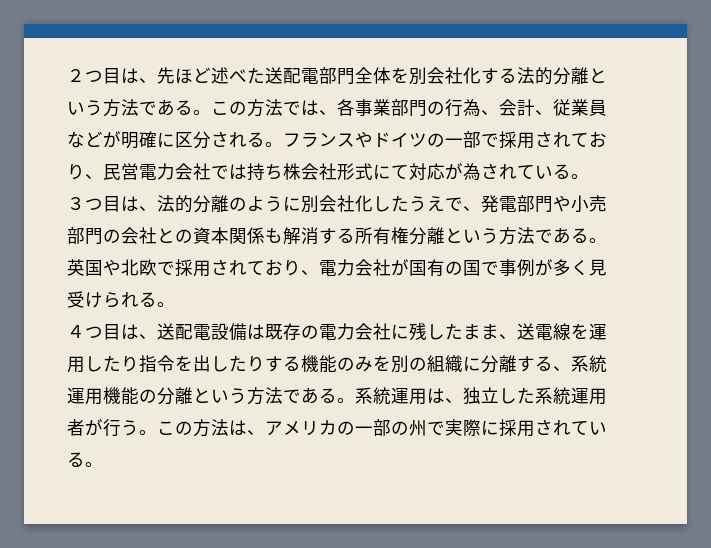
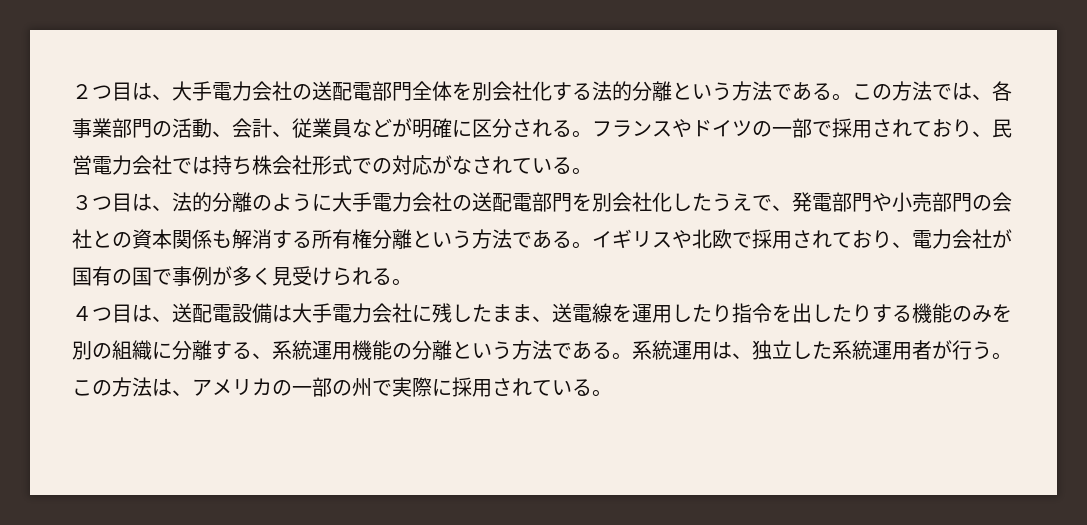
[157,67,265,84] 先ほど述べた -> [172,81,312,101] 大手電力会社の
[445,99,481,117] 行為 -> [172,118,212,138] 活動
[373,163,481,181] にて対応が為 -> [352,155,472,175] での対応がな
(301, 204) none -> [332,192,592,212] 大手電力会社の送配電部門を
[67,259,103,276] 英国 -> [592,229,672,248] イギリス
[265,323,319,340] 既存の -> [292,303,332,323] 大手

